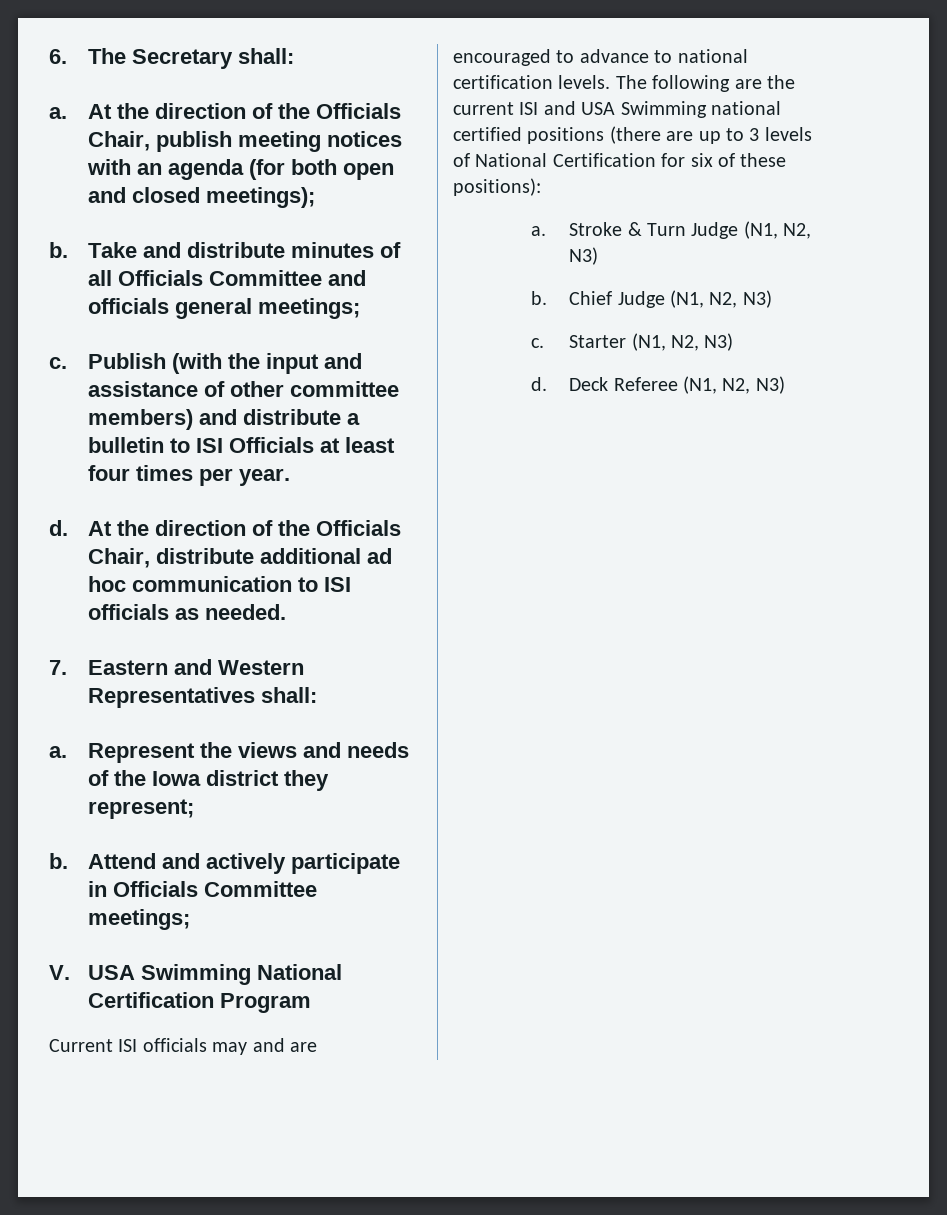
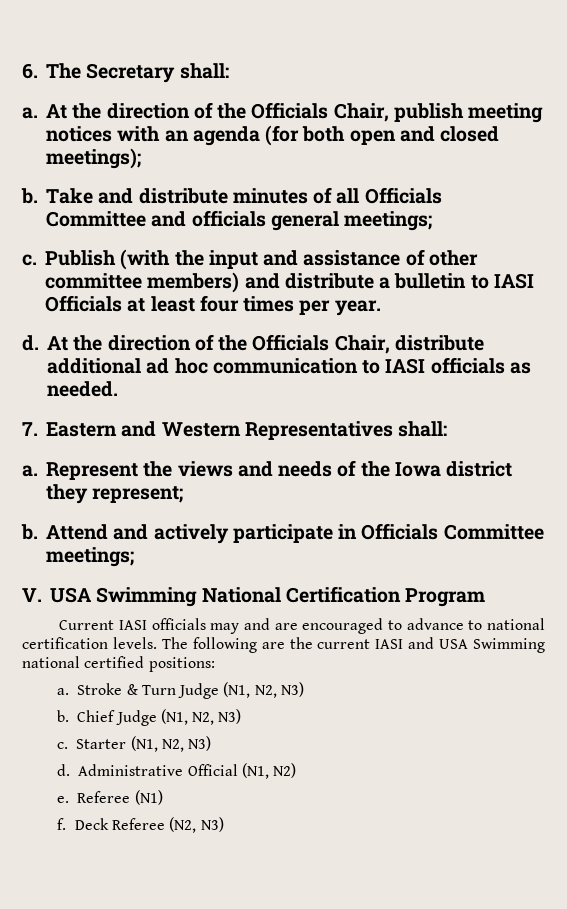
[195,438,223,453] ISI -> [493,273,534,289] IASI
[323,577,351,592] ISI -> [385,358,426,374] IASI
[118,1039,138,1052] ISI -> [119,620,148,630] IASI
[519,102,539,115] ISI -> [375,639,404,649] IASI
[527,126,812,144] [453,153,787,167] [453,178,541,196] positions (there are up to 3 levels of National Certification for six of these positions): -> [148,657,215,672] positions:
[569,376,751,394] Deck Referee (N1, N2, -> [78,763,297,779] [57,790,163,805] [57,817,197,833] Administrative Official (N1, N2) // e. Referee (N1) // f. Deck Referee (N2,

